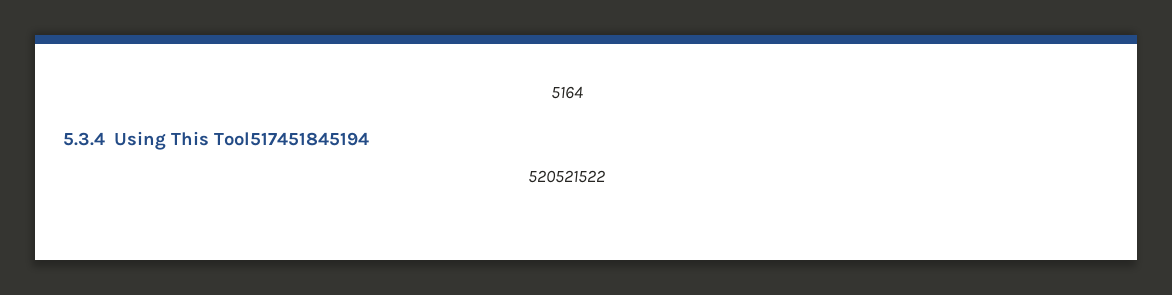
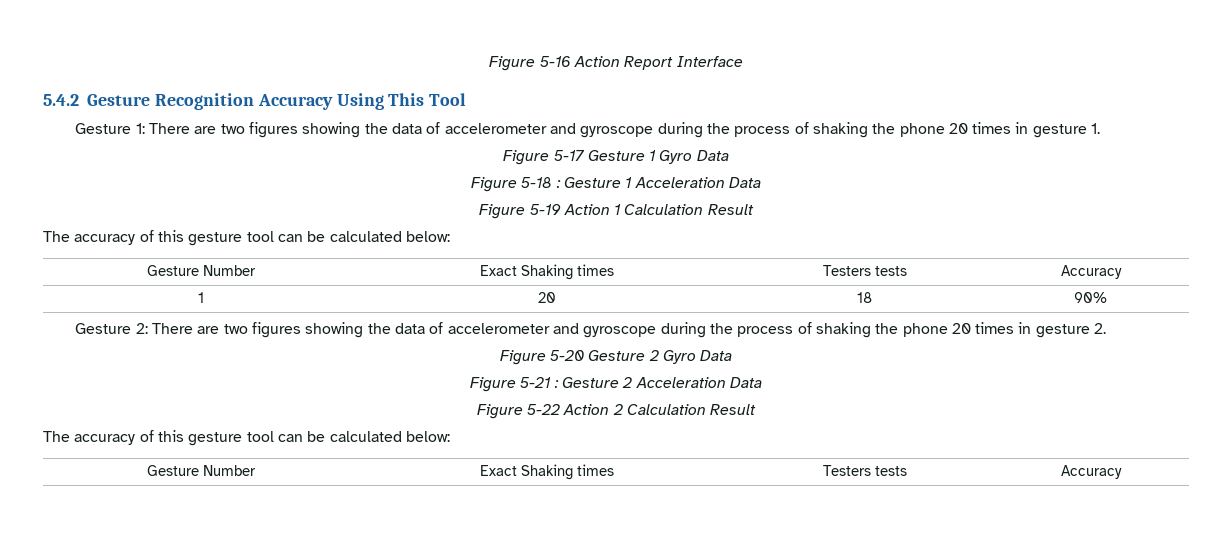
[550,86,583,99] [63,131,369,150] [528,170,605,183] 5164 // 5.3.4 Using This Tool517451845194 // 520521522 -> [489,56,743,71] [43,93,467,110] [75,122,1101,138] [503,150,729,165] [471,177,761,192] [479,204,754,219] [43,230,450,246] [146,265,256,276] [480,264,614,280] [822,265,907,276] [1060,265,1122,279] [197,292,204,303] [538,292,556,303] [857,292,872,303] [1074,292,1107,303] [75,322,1107,338] [499,350,733,365] [470,377,762,392] [476,404,757,419] [43,430,450,446] [146,465,256,476] [480,464,614,480] [822,465,907,476] [1060,465,1122,479] Figure 5-16 Action Report Interface // 5.4.2 Gesture Recognition Accuracy Using This Tool // Gesture 1: There are two figures showing the data of accelerometer and gyroscope during the process of shaking the phone 20 times in gesture 1. // Figure 5-17 Gesture 1 Gyro Data // Figure 5-18 : Gesture 1 Acceleration Data // Figure 5-19 Action 1 Calculation Result // The accuracy of this gesture tool can be calculated below: // Gesture Number | Exact Shaking times | Testers tests | Accuracy // 1 | 20 | 18 | 90% // Gesture 2: There are two figures showing the data of accelerometer and gyroscope during the process of shaking the phone 20 times in gesture 2. // Figure 5-20 Gesture 2 Gyro Data // Figure 5-21 : Gesture 2 Acceleration Data // Figure 5-22 Action 2 Calculation Result // The accuracy of this gesture tool can be calculated below: // Gesture Number | Exact Shaking times | Testers tests | Accuracy

